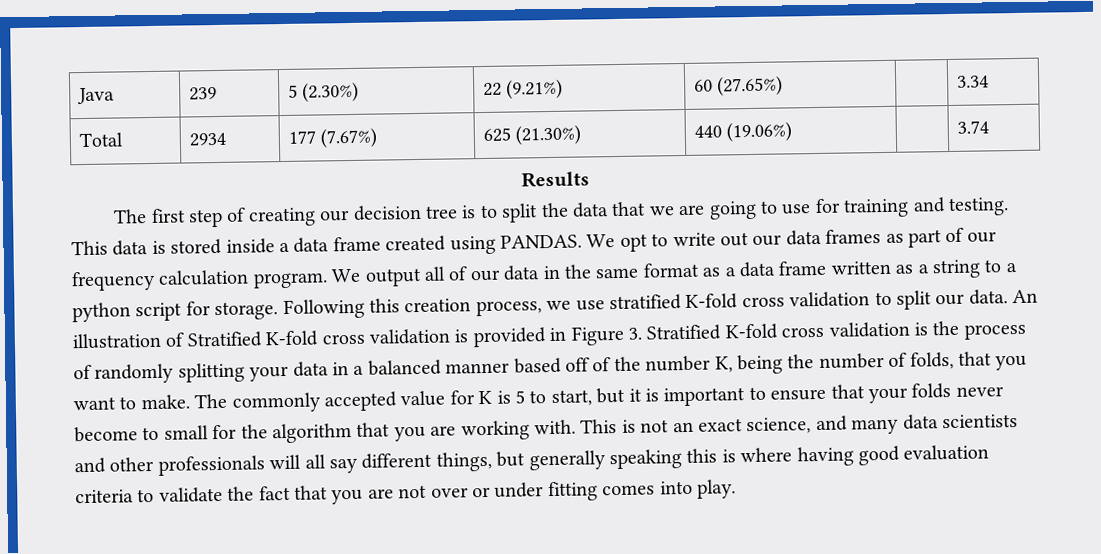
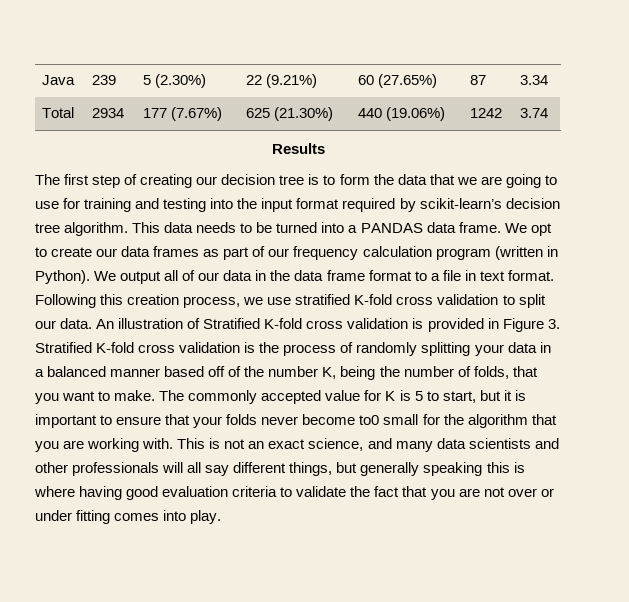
(783, 86) none -> [469,75,486,85] 87
(792, 132) none -> [469,108,502,118] 1242
[501,203,539,223] split -> [339,174,370,185] form
[948,197,1010,217] [71,234,582,256] testing. This data is stored inside a data frame created using PANDAS. -> [163,198,560,212] [35,222,501,236] testing into the input format required by scikit-learn’s decision tree algorithm. This data needs to be turned into a PANDAS data frame.
[672,232,749,247] write out -> [51,247,93,257] create
[252,272,328,289] program. -> [435,246,558,260] [35,270,90,284] program (written in Python).
[595,259,1017,279] [72,301,279,323] same format as a data frame written as a string to a python script for storage. -> [294,270,554,281] data frame format to a file in text format.
[142,426,160,441] to -> [359,415,380,425] to0

